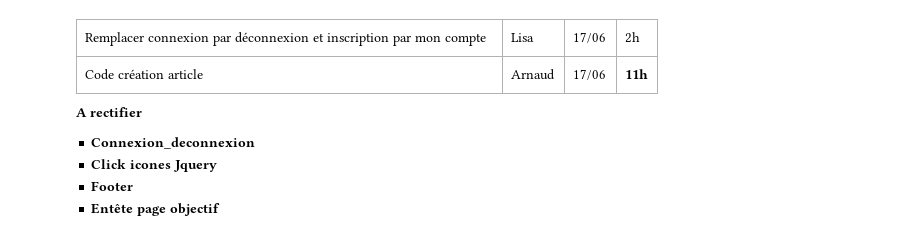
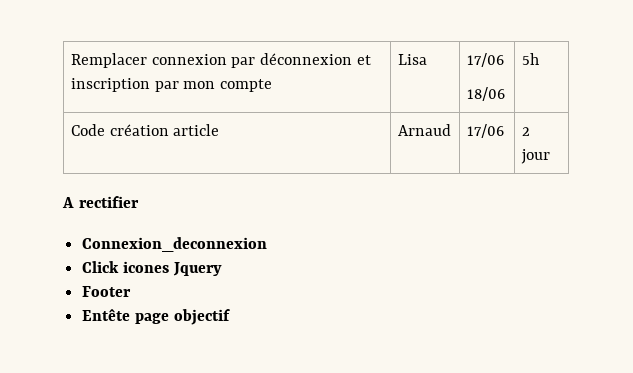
[624,32,640,43] | 2h -> [466,87,505,101] [521,53,539,65] // 18/06 | 5h
[624,69,648,79] 11h -> [521,127,530,136] [520,149,550,164] 2 jour

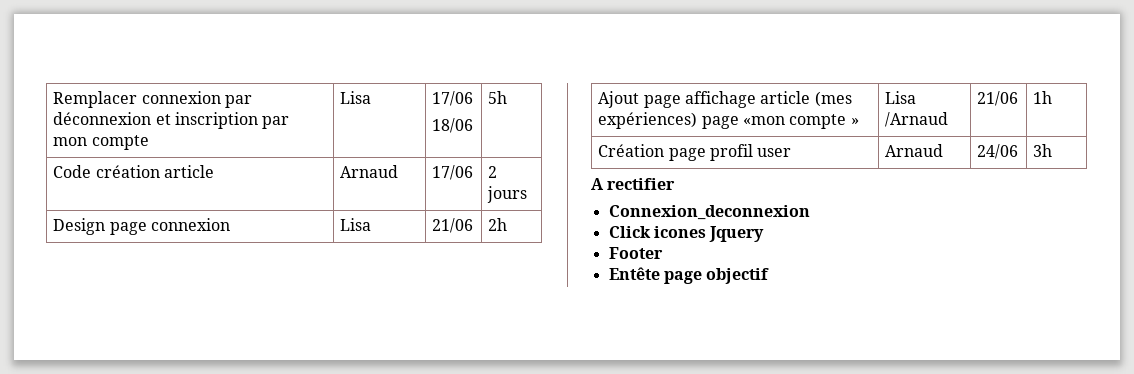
[520,149,550,164] jour -> [487,186,528,203] [53,218,231,235] [340,218,372,231] [432,218,474,233] [488,218,508,231] [598,91,852,108] [598,112,859,129] [885,91,917,104] [885,112,949,127] [977,91,1019,106] [1033,91,1053,104] [598,144,792,161] [885,144,944,157] [977,144,1019,159] [1033,144,1053,157] jours // Design page connexion | Lisa | 21/06 | 2h // Ajout page affichage article (mes expériences) page «mon compte » | Lisa /Arnaud | 21/06 | 1h // Création page profil user | Arnaud | 24/06 | 3h

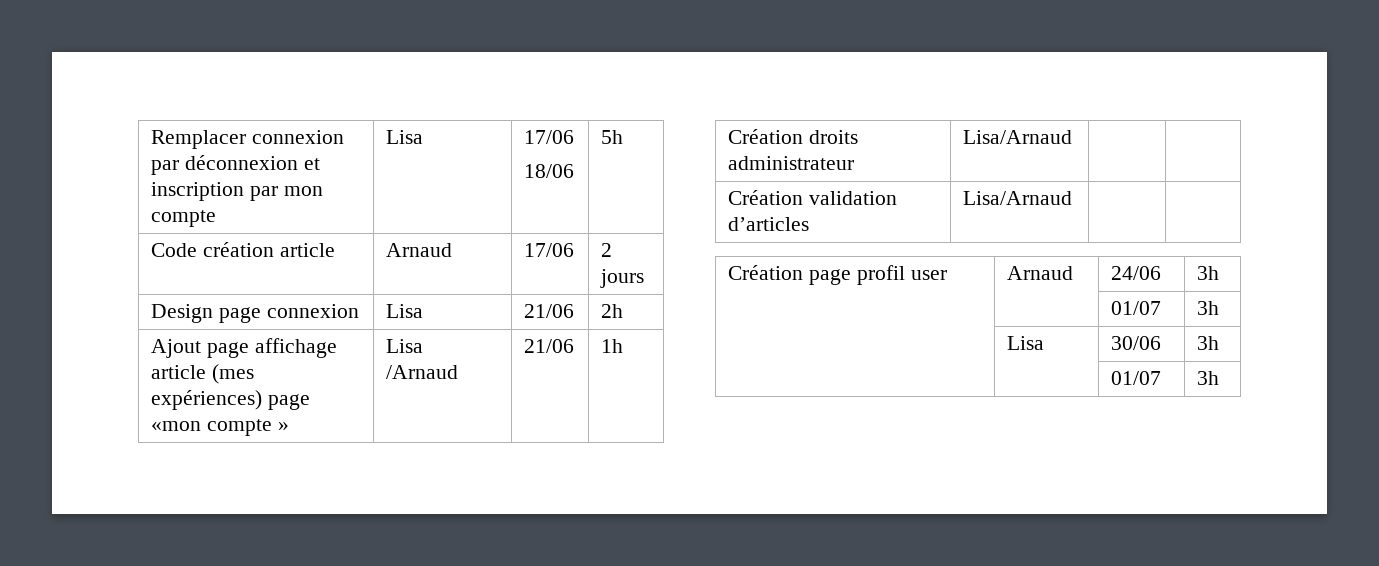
(1053, 97) none -> [728,129,859,144] [728,156,855,170] [963,130,1073,144] [728,190,898,205] [728,217,810,231] [963,191,1073,205] // Création droits administrateur | Lisa/Arnaud | | // Création validation d’articles | Lisa/Arnaud | |
[591,178,676,190] [608,205,810,220] [608,226,765,242] [608,247,663,259] [608,267,770,284] // A rectifier // Connexion_deconnexion // Click icones Jquery // Footer // Entête page objectif -> [1111,301,1162,315] [1197,301,1220,315] [1007,336,1045,350] [1111,336,1162,350] [1197,336,1220,350] [1111,371,1162,385] [1197,371,1220,385] // | | 01/07 | 3h // | Lisa | 30/06 | 3h // | | 01/07 | 3h

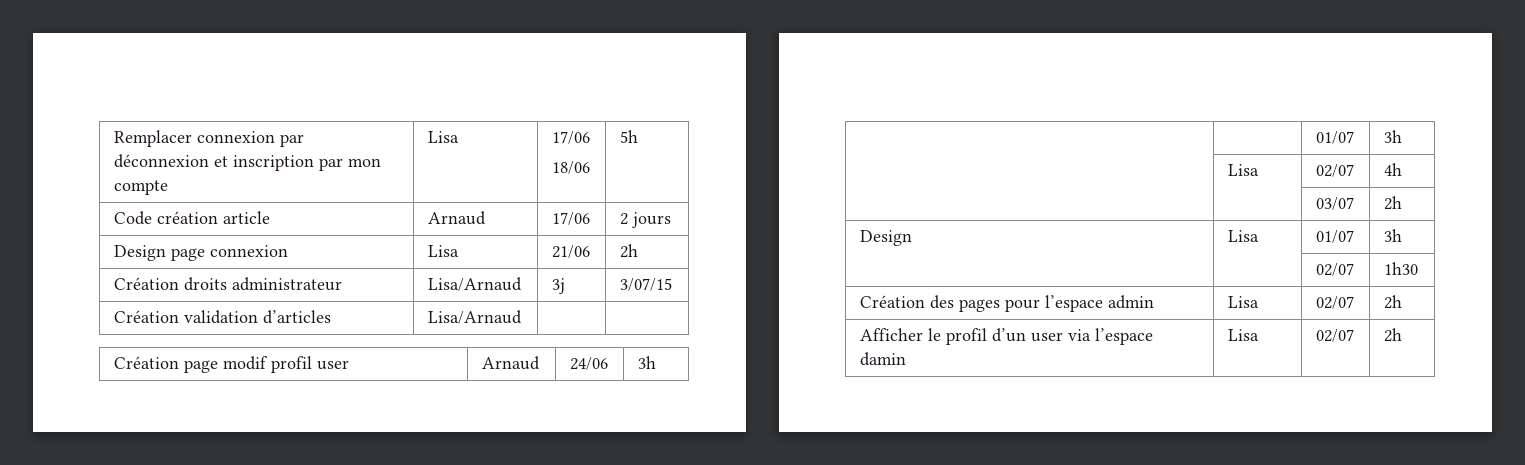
[151,338,337,358] [151,364,255,384] [151,390,311,410] [151,419,289,436] [386,339,424,353] [386,365,459,379] [524,339,575,353] [601,339,624,353] // Ajout page affichage article (mes expériences) page «mon compte » | Lisa /Arnaud | 21/06 | 1h -> (638, 251) none
(1073, 137) | -> [551,278,565,294] [619,278,672,291] 3j | 3/07/15
(852, 277) none -> [222,356,268,370] modif
[1111,336,1162,350] [1197,336,1220,350] [1111,371,1162,385] [1197,371,1220,385] 30/06 | 3h // | | 01/07 | 3h -> [1315,164,1354,177] [1383,163,1402,176] [1315,197,1354,210] [1383,196,1402,210] [859,230,912,246] [1227,230,1259,242] [1315,230,1354,243] [1383,229,1402,242] [1315,263,1354,276] [1383,262,1418,275] [859,295,1154,312] [1227,296,1259,308] [1315,296,1354,309] [1383,295,1402,309] [859,328,1153,345] [859,352,906,366] [1227,329,1259,341] [1315,329,1354,342] [1383,328,1402,342] 02/07 | 4h // | | 03/07 | 2h // Design | Lisa | 01/07 | 3h // | | 02/07 | 1h30 // Création des pages pour l’espace admin | Lisa | 02/07 | 2h // Afficher le profil d’un user via l’espace damin | Lisa | 02/07 | 2h

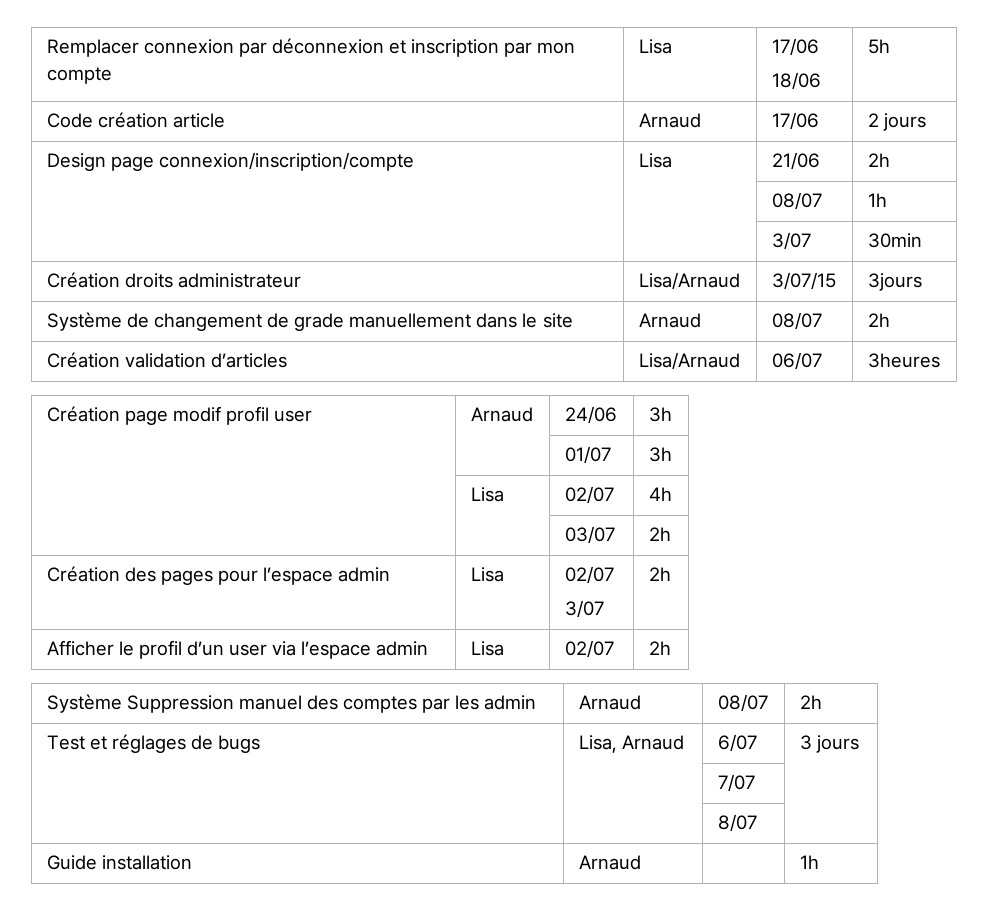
[209,245,288,257] connexion -> [158,152,414,171] connexion/inscription/compte
(638, 251) none -> [771,192,822,210] [867,193,887,207] [771,232,811,250] [867,233,922,248] // | | 08/07 | 1h // | | 3/07 | 30min
[551,278,565,294] [619,278,672,291] 3j | 3/07/15 -> [771,272,836,290] [867,273,922,291] [46,312,573,331] [638,313,701,328] [771,312,822,330] [867,313,890,327] 3/07/15 | 3jours // Système de changement de grade manuellement dans le site | Arnaud | 08/07 | 2h
(522, 317) | -> [771,352,822,370] [867,353,940,368] 06/07 | 3heures
[859,230,912,246] [1227,230,1259,242] [1315,230,1354,243] [1383,229,1402,242] [1315,263,1354,276] [1383,262,1418,275] // Design | Lisa | 01/07 | 3h // | | 02/07 | 1h30 -> (671, 534) none
(1354, 302) none -> [564,600,604,618] // 3/07
[859,352,906,366] [1227,329,1259,341] [1315,329,1354,342] [1383,328,1402,342] damin | Lisa | 02/07 | 2h -> [376,641,429,656] [470,641,504,656] [564,640,614,658] [648,641,671,655] [46,694,537,713] [578,695,641,710] [717,694,768,712] [799,695,822,709] [46,734,261,753] [578,735,684,753] [717,734,757,752] [799,735,859,753] [717,774,755,792] [717,814,757,832] [46,855,192,870] [578,855,641,870] [799,855,819,869] admin | Lisa | 02/07 | 2h // Système Suppression manuel des comptes par les admin | Arnaud | 08/07 | 2h // Test et réglages de bugs | Lisa, Arnaud | 6/07 | 3 jours // | | 7/07 | // | | 8/07 | // Guide installation | Arnaud | | 1h

